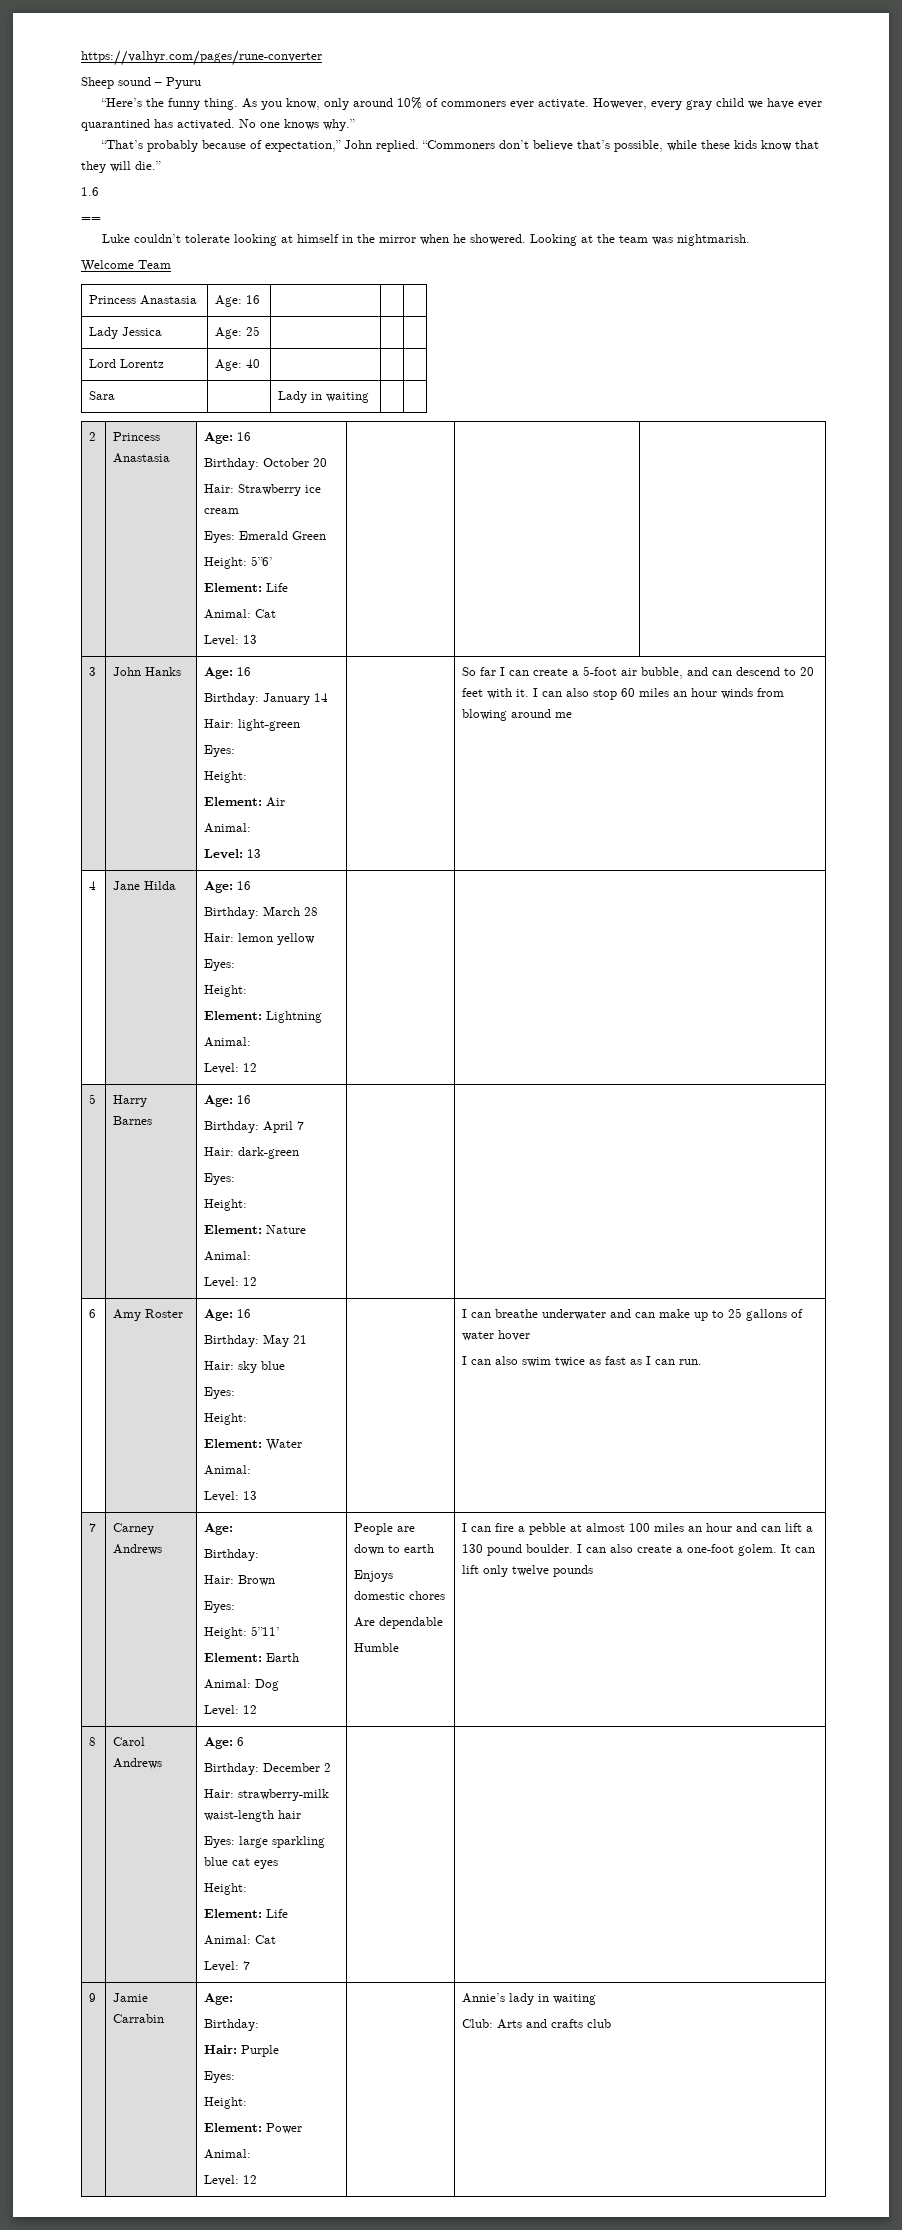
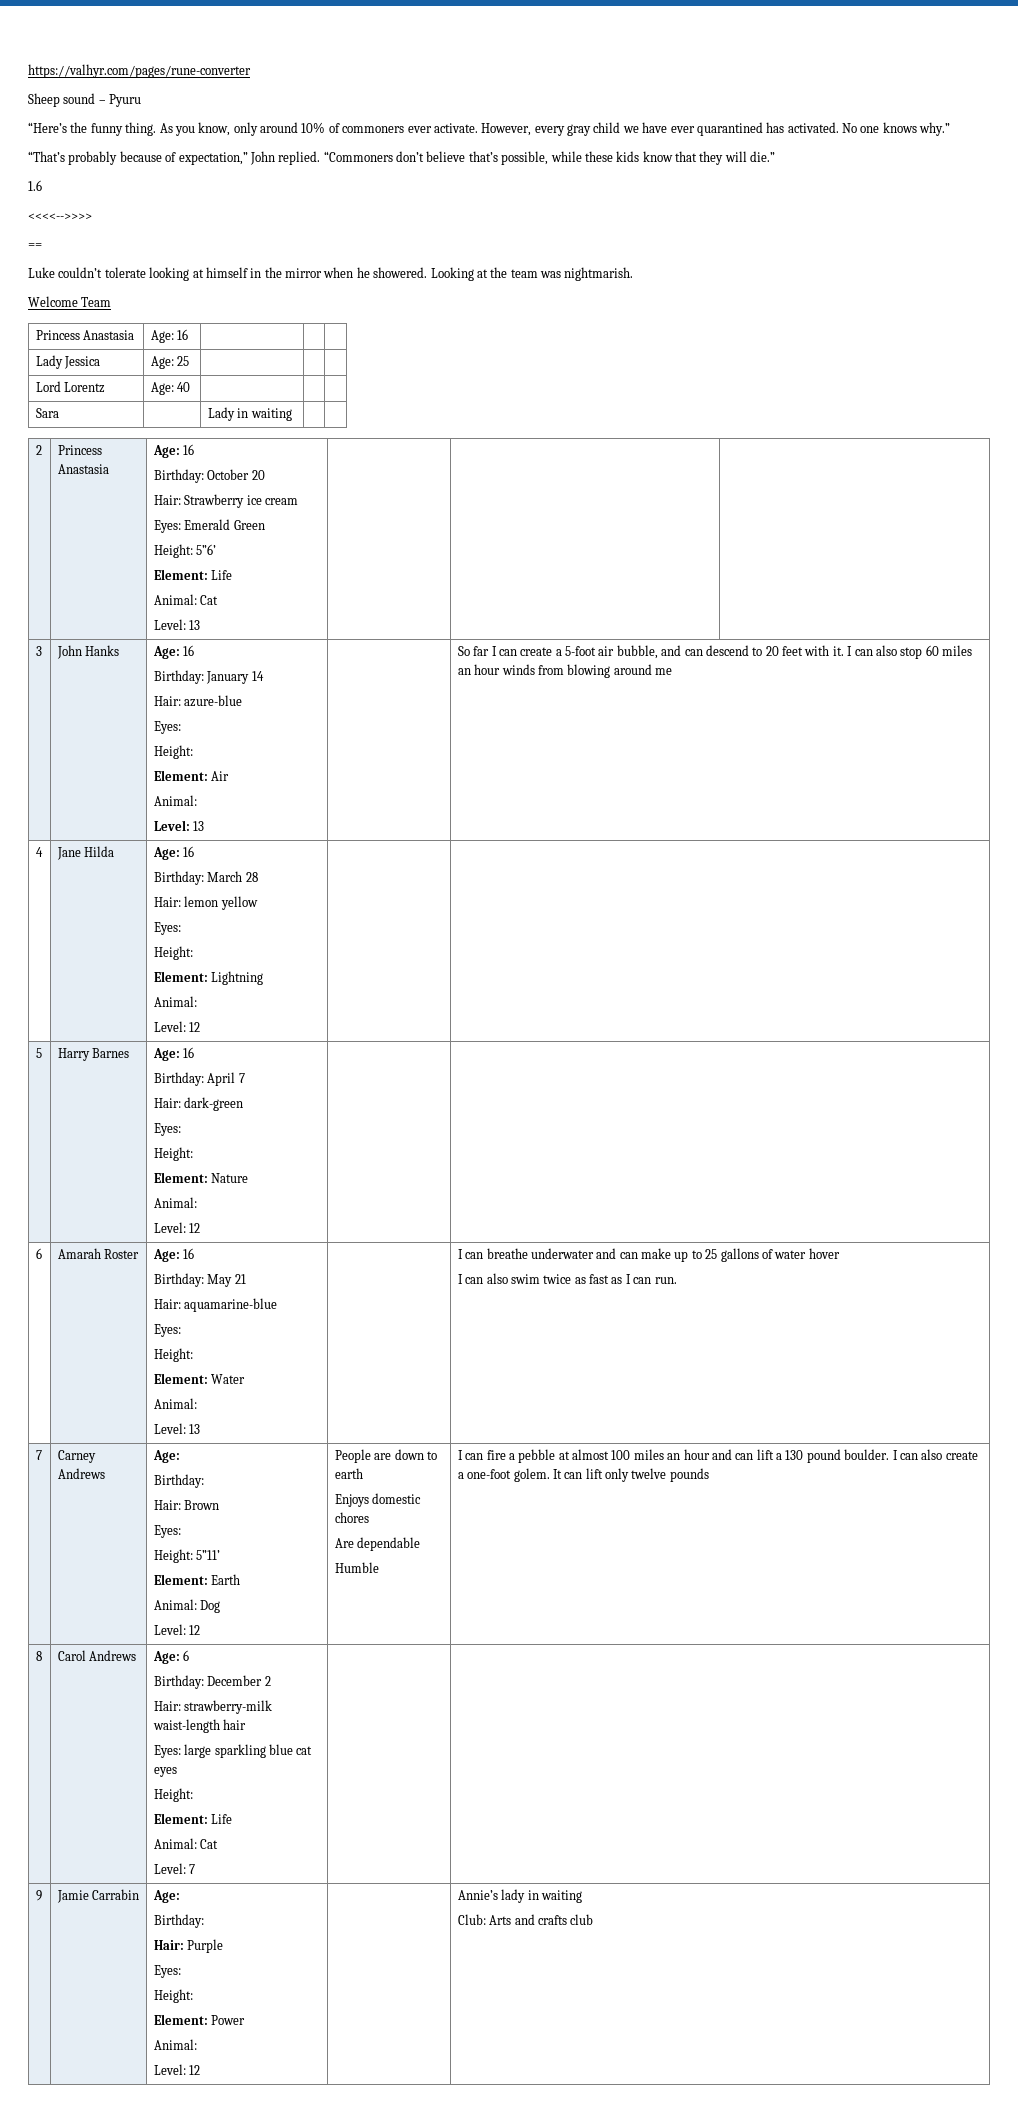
(99, 191) none -> [28,213,92,220] // <<<<-->>>>
[238,719,301,731] light-green -> [184,695,243,707] azure-blue
[113,1309,142,1321] Amy -> [57,1248,101,1259] Amarah
[238,1361,286,1373] sky blue -> [184,1298,278,1312] aquamarine-blue

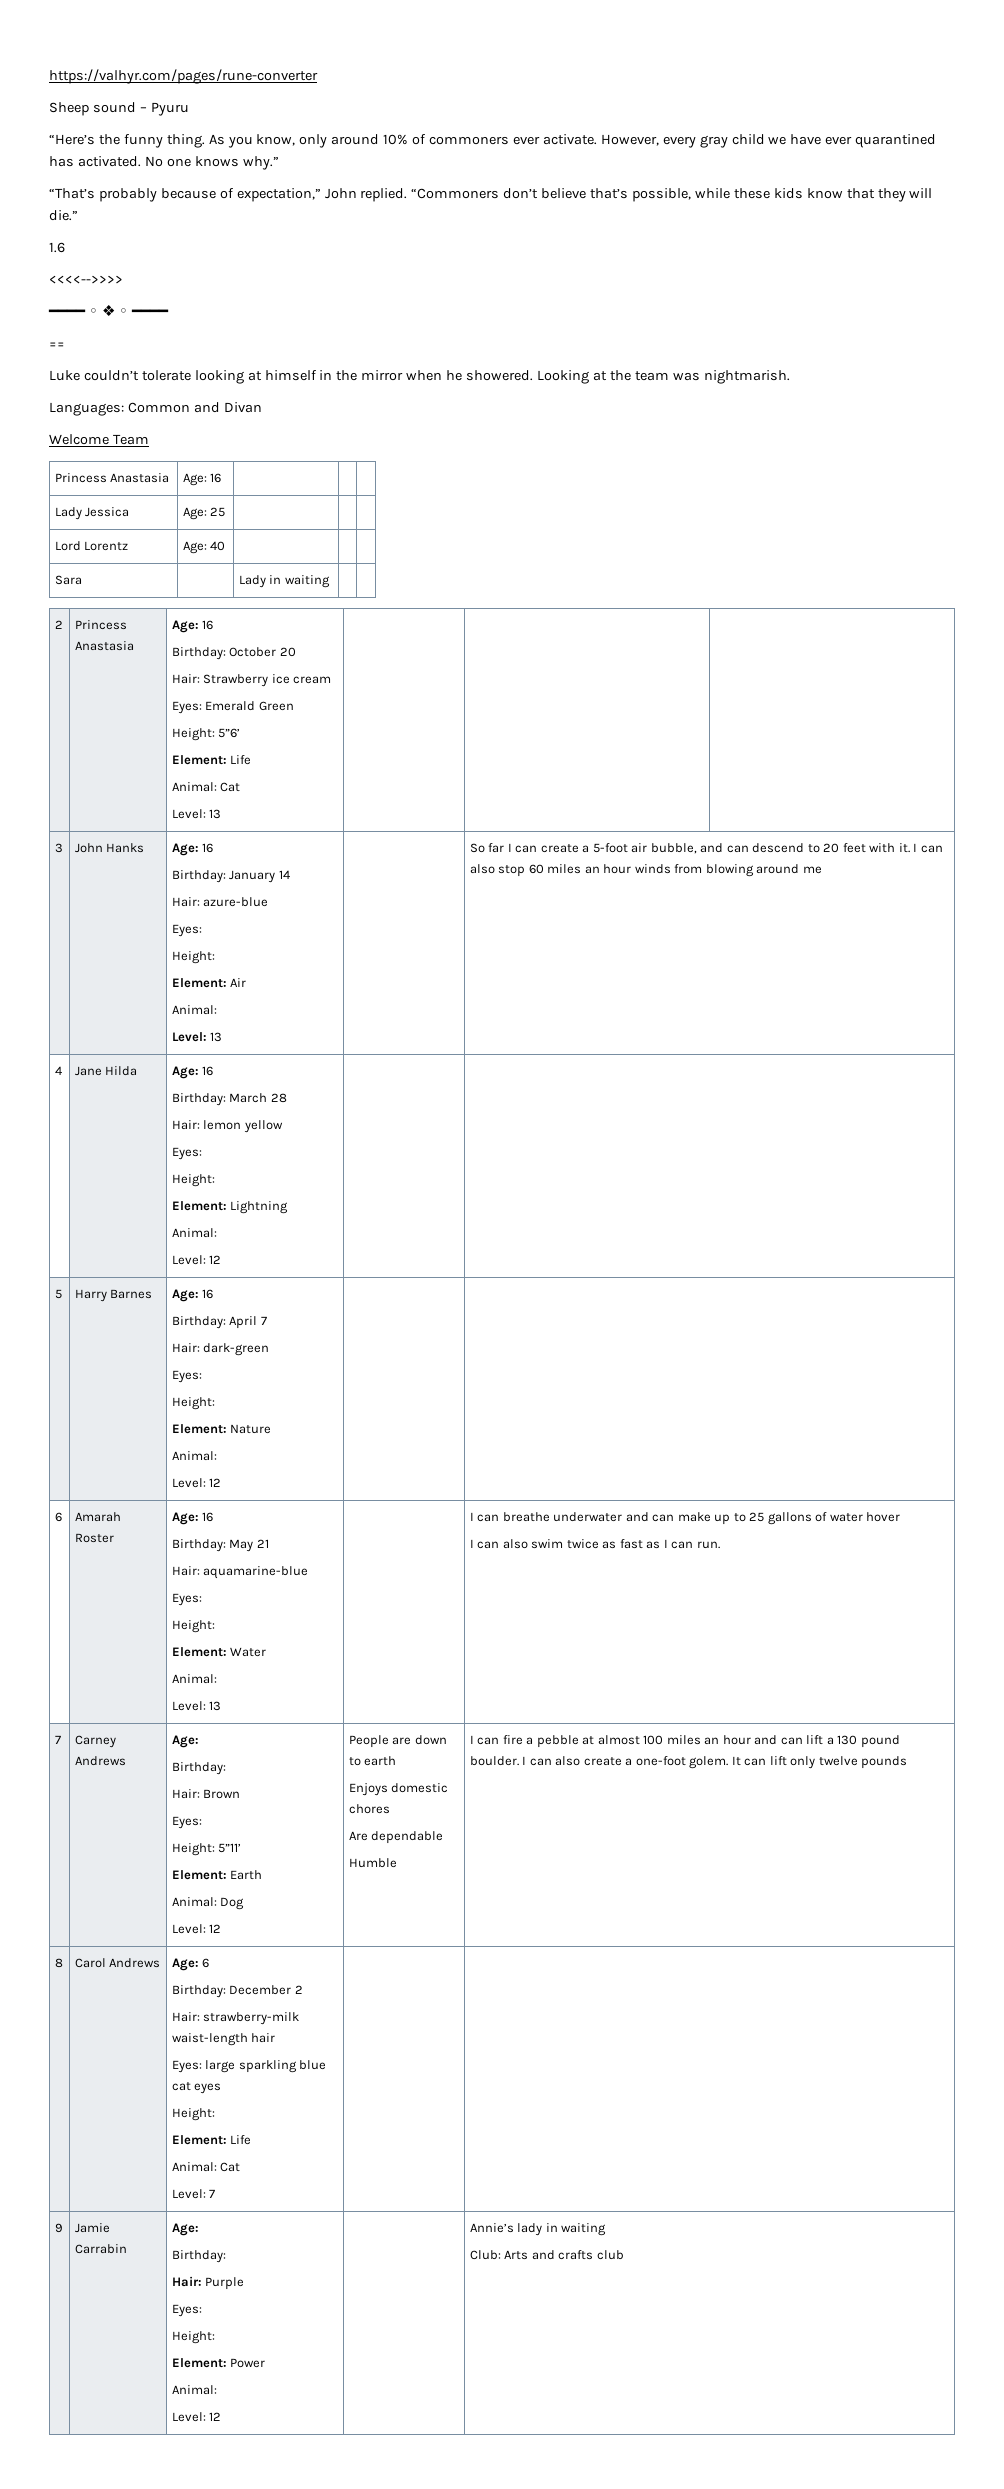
(92, 216) none -> [48,305,169,316] // ━━━━ ◦ ❖ ◦ ━━━━
(634, 274) none -> [49,402,262,416] // Languages: Common and Divan

